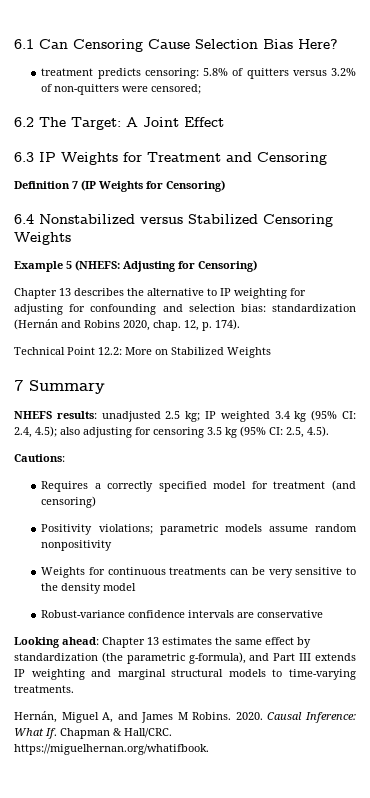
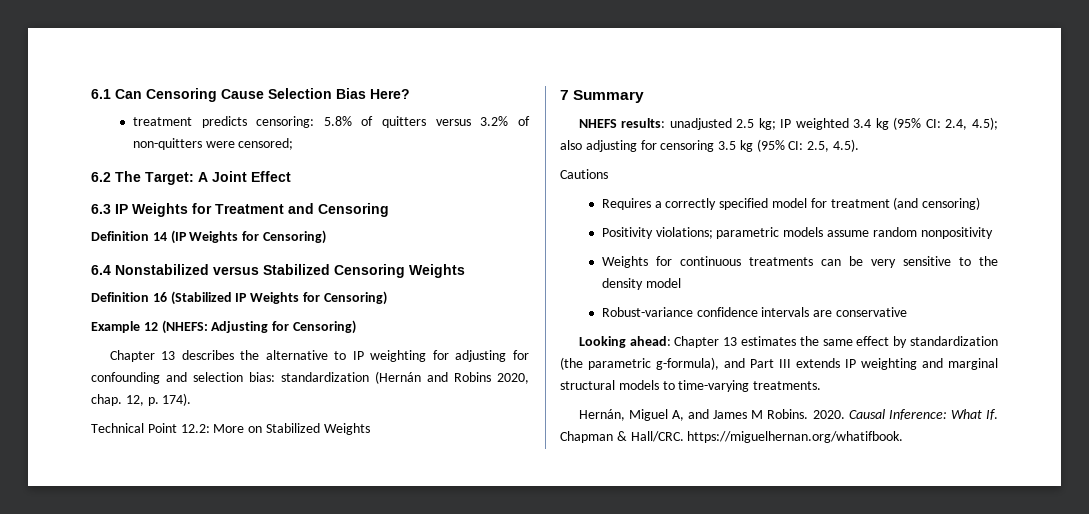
[72,181,78,189] 7 -> [152,232,167,241] 14
(71, 238) none -> [91,291,387,305] // Definition 16 (Stabilized IP Weights for Censoring)
[66,261,72,269] 5 -> [143,322,158,331] 12
[14,454,65,462] Cautions: -> [560,169,608,179] Cautions

